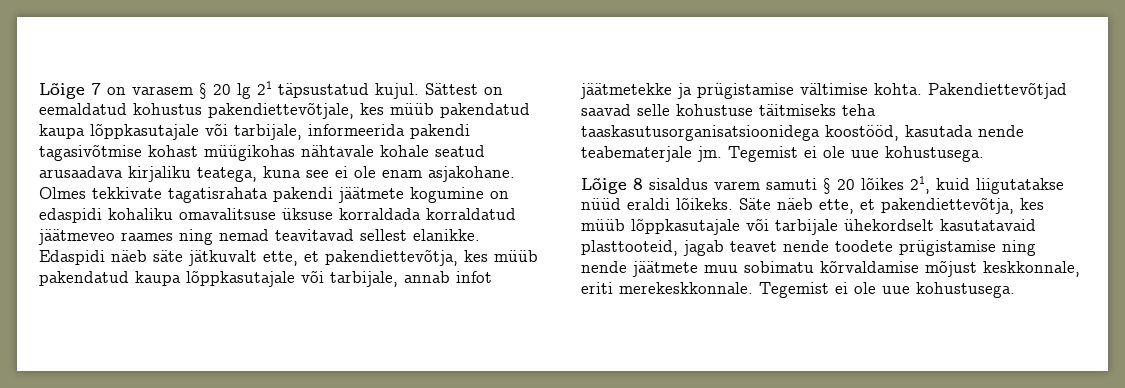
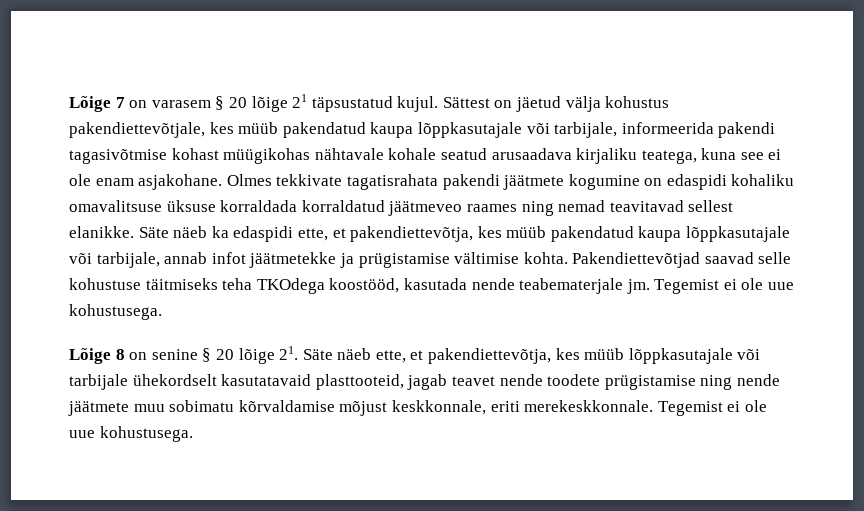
[237,83,251,99] lg -> [251,96,288,112] lõige
[39,103,127,115] eemaldatud -> [516,96,601,112] jäetud välja
[39,250,257,266] Edaspidi näeb säte jätkuvalt -> [138,226,294,242] Säte näeb ka edaspidi
[581,125,820,141] taaskasutusorganisatsioonidega -> [256,278,325,294] TKOdega
[649,176,1064,194] [581,197,733,210] sisaldus varem samuti § 20 lõikes 21, kuid liigutatakse nüüd eraldi lõikeks. -> [129,346,299,364] on senine § 20 lõige 21.

